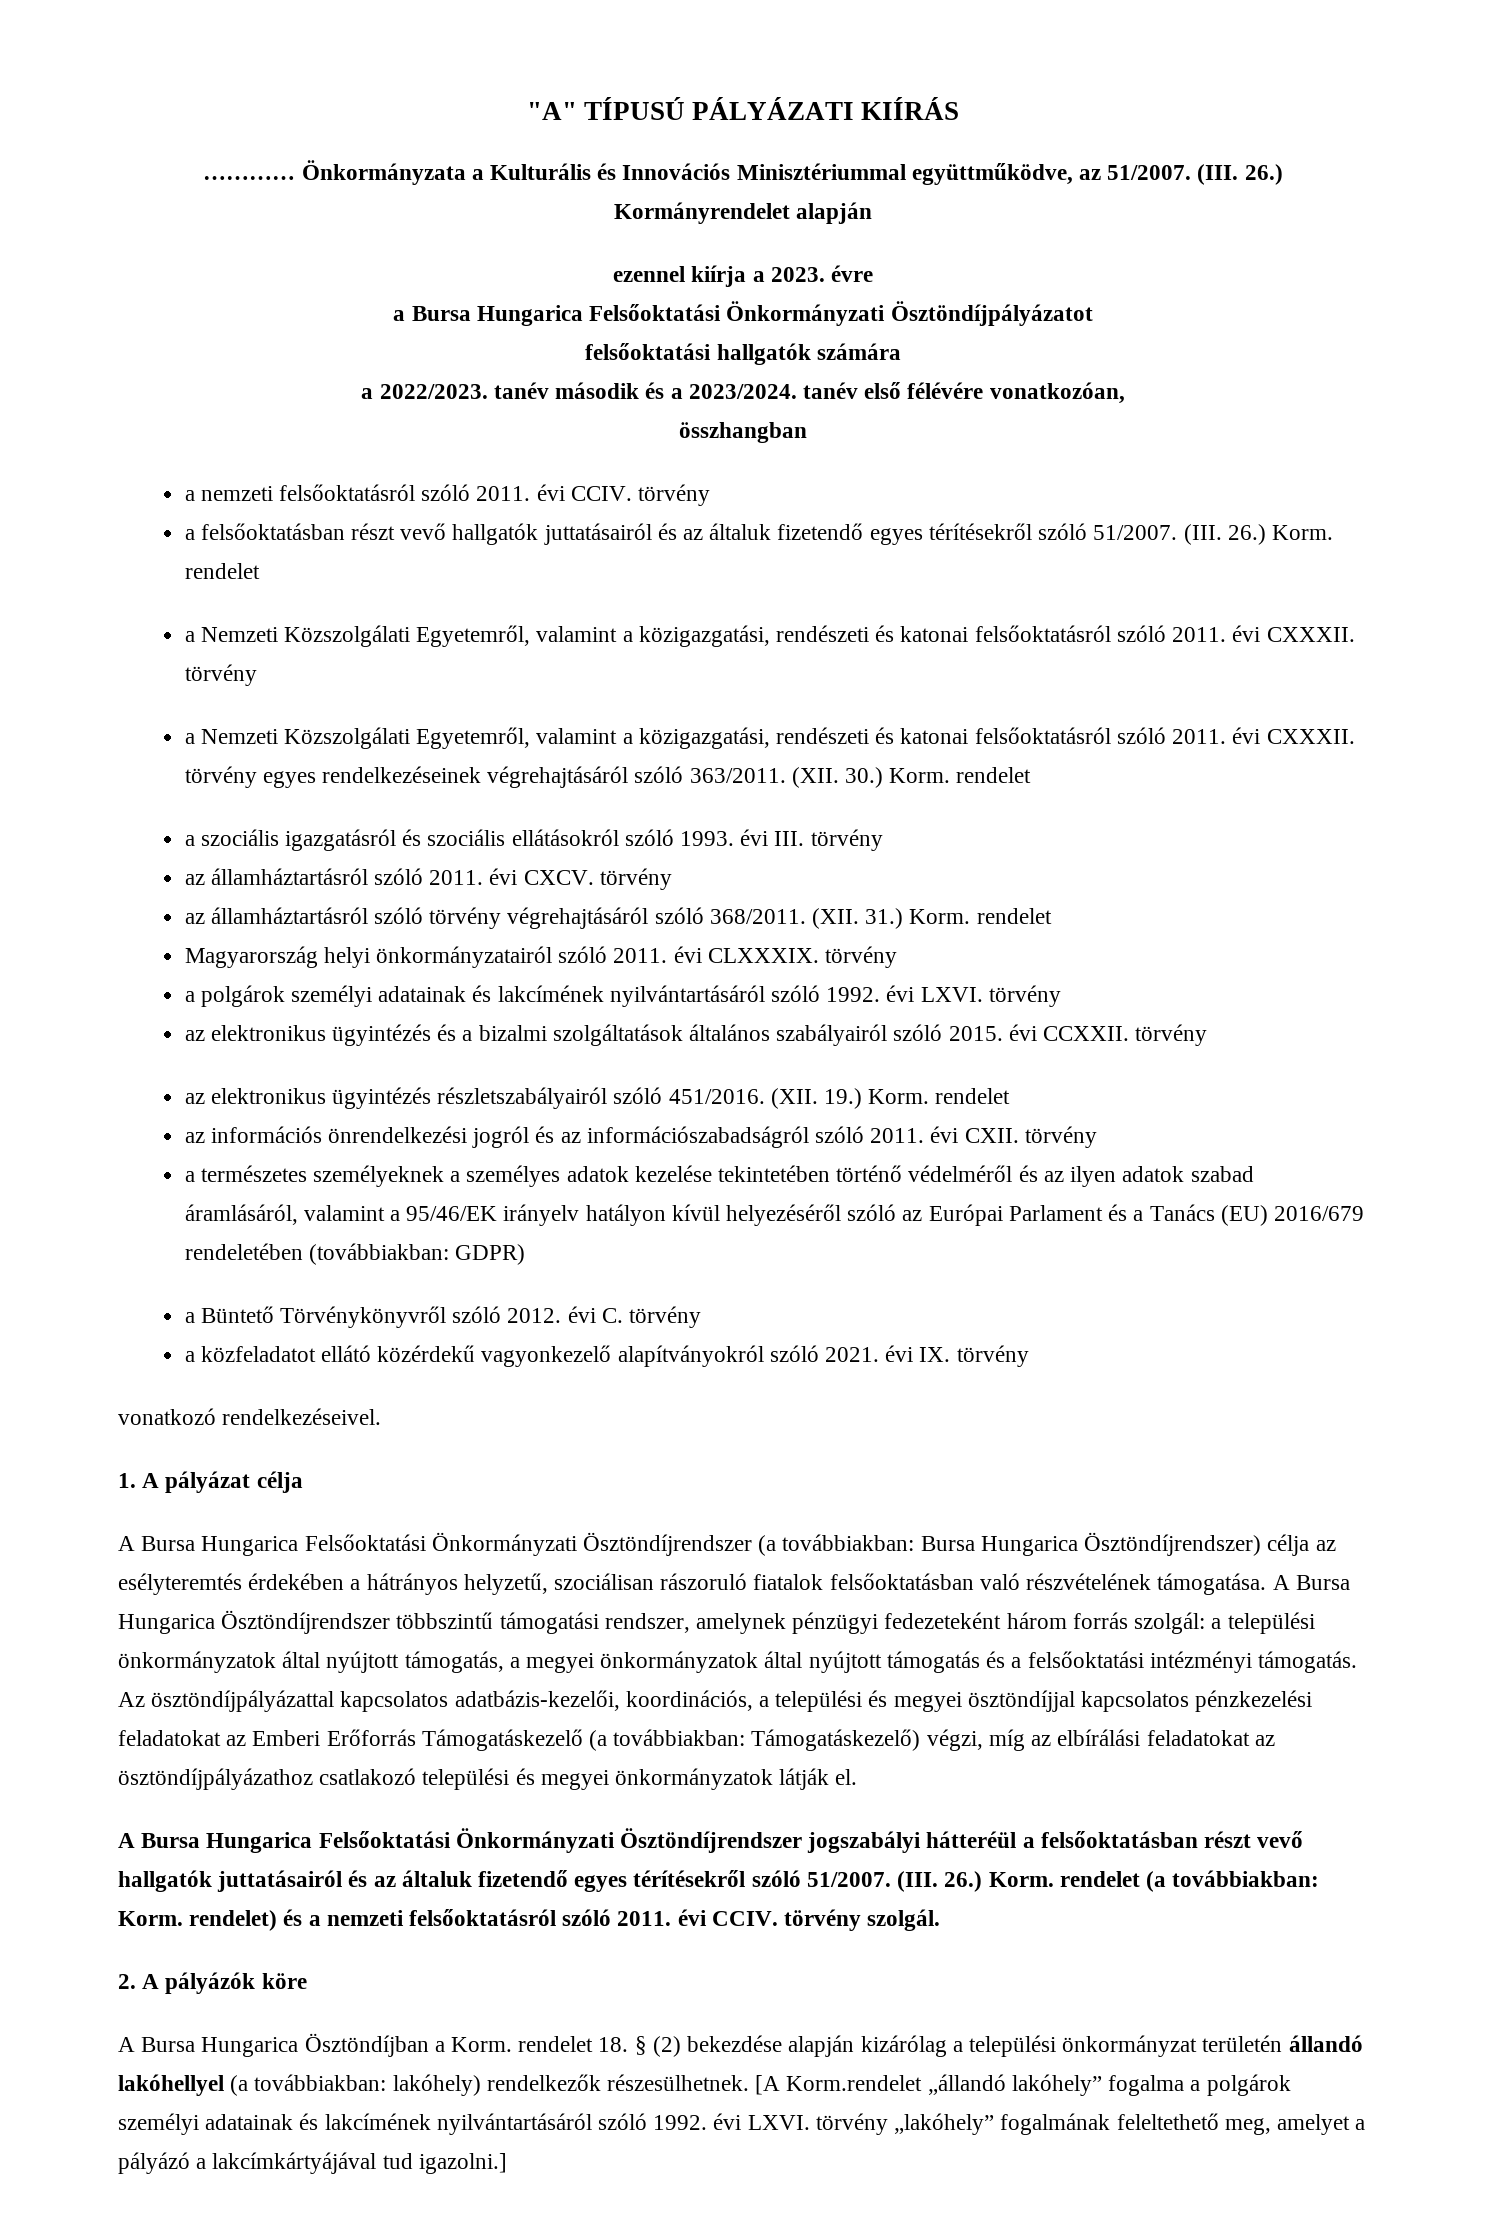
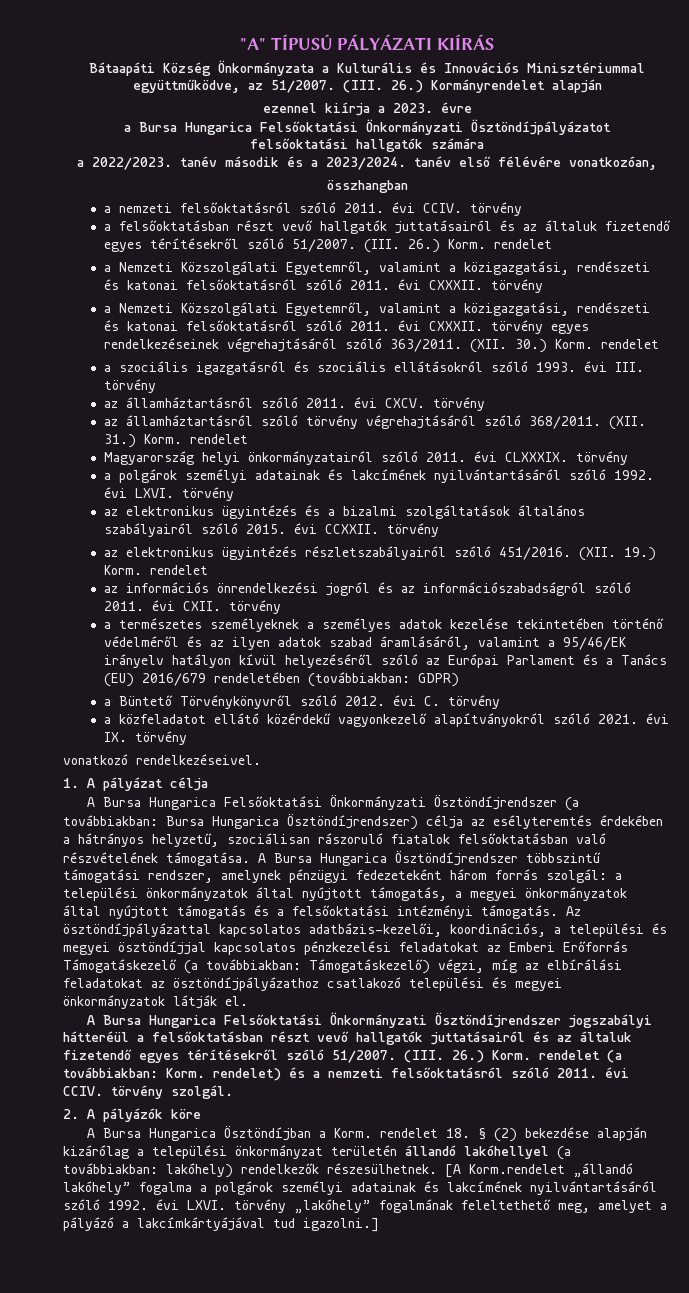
[203,176,296,180] ………… -> [89,62,211,76] Bátaapáti Község

